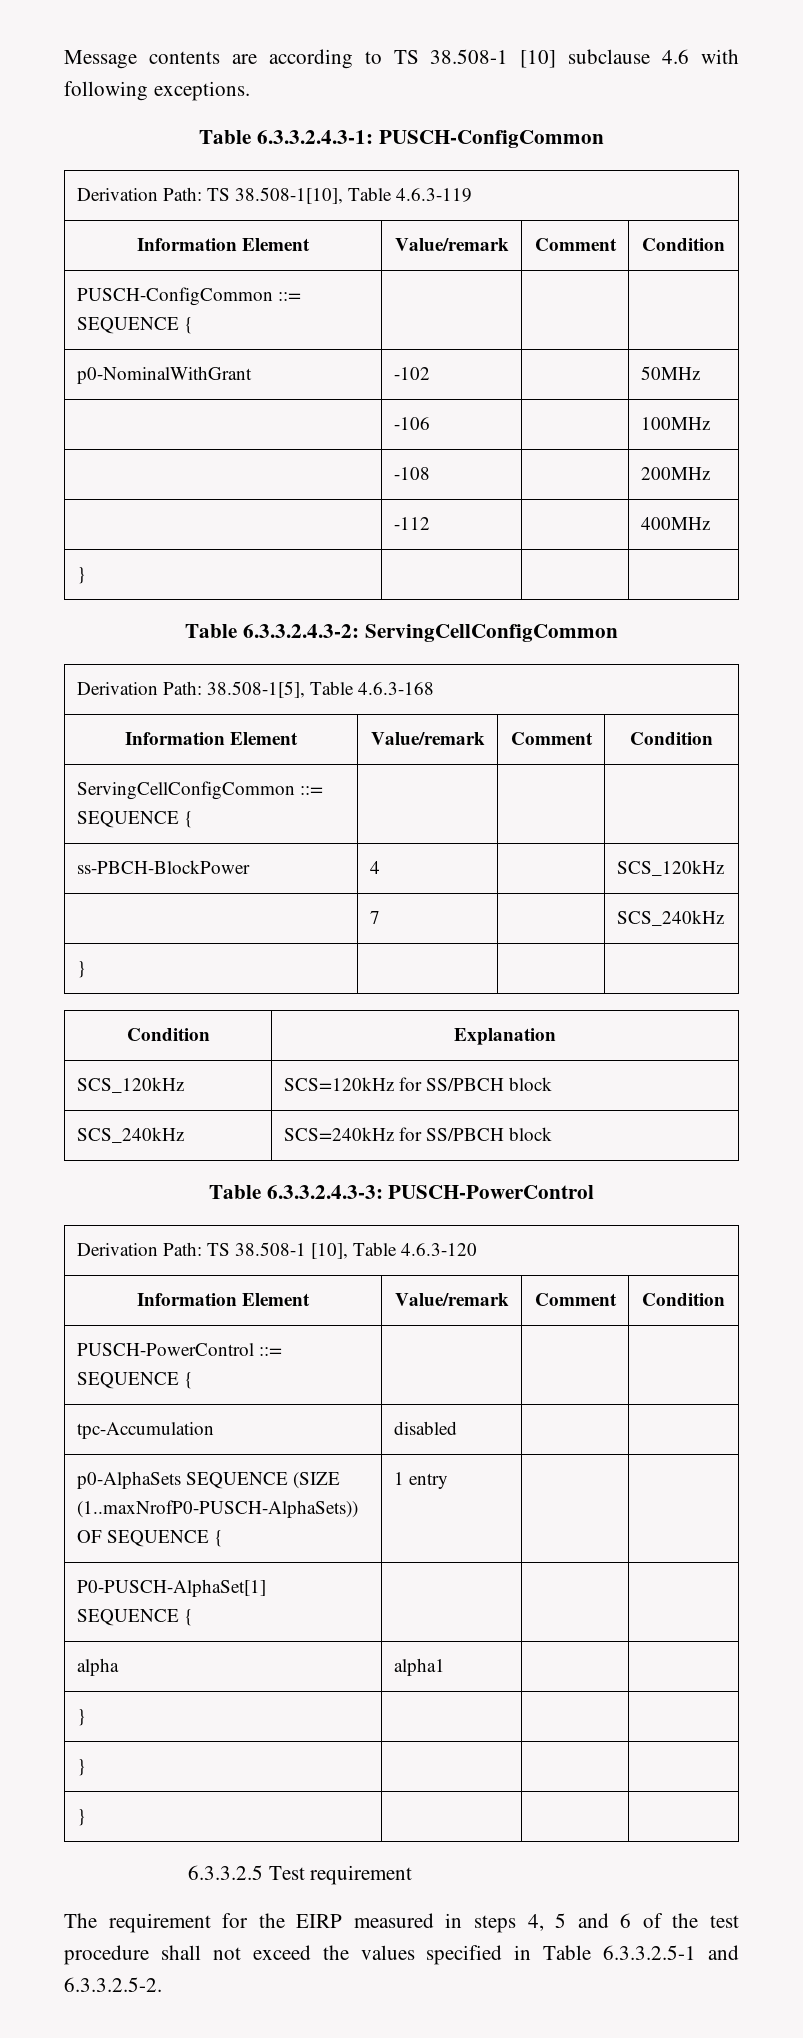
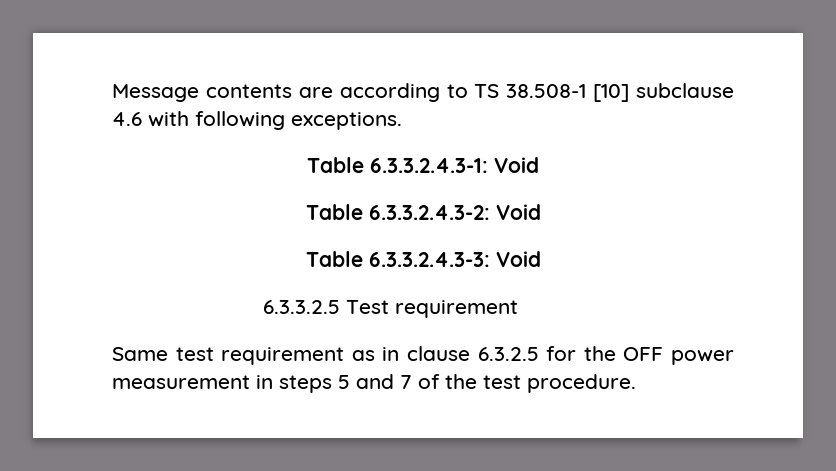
[378,130,604,148] [76,187,473,204] [136,238,311,251] [394,238,509,251] [534,238,617,251] [642,238,725,251] [76,287,301,306] [76,317,193,334] [76,366,252,384] [393,367,430,380] [640,366,700,380] [393,417,430,430] [640,417,710,430] [393,467,430,480] [640,467,710,480] [393,517,430,530] [640,517,710,530] [76,567,86,584] [185,624,618,642] [76,681,435,698] [124,732,299,745] [370,732,485,745] [510,732,593,745] [630,732,713,745] [76,781,323,800] [76,811,193,828] [76,860,250,874] [369,861,380,874] [616,860,724,876] [369,911,380,924] [616,910,724,926] [76,961,86,978] [126,1028,210,1041] [454,1028,556,1045] [76,1077,184,1093] [283,1077,553,1091] [76,1127,184,1143] [283,1127,553,1141] [208,1185,595,1199] [76,1242,478,1259] [136,1293,311,1306] [394,1293,509,1306] [534,1293,617,1306] [642,1293,725,1306] [76,1343,282,1356] [76,1372,193,1389] [76,1422,214,1439] [393,1421,457,1435] [76,1471,340,1489] [76,1500,358,1518] [76,1530,223,1547] [393,1472,448,1489] [76,1579,266,1597] [76,1609,193,1626] [76,1658,119,1676] [393,1658,445,1676] [76,1709,86,1726] [76,1759,86,1776] [76,1809,86,1826] [187,1865,413,1885] [64,1913,434,1933] PUSCH-ConfigCommon // Derivation Path: TS 38.508-1[10], Table 4.6.3-119 // Information Element | Value/remark | Comment | Condition // PUSCH-ConfigCommon ::= SEQUENCE { | | | // p0-NominalWithGrant | -102 | | 50MHz // | -106 | | 100MHz // | -108 | | 200MHz // | -112 | | 400MHz // } | | | // Table 6.3.3.2.4.3-2: ServingCellConfigCommon // Derivation Path: 38.508-1[5], Table 4.6.3-168 // Information Element | Value/remark | Comment | Condition // ServingCellConfigCommon ::= SEQUENCE { | | | // ss-PBCH-BlockPower | 4 | | SCS_120kHz // | 7 | | SCS_240kHz // } | | | // Condition | Explanation // SCS_120kHz | SCS=120kHz for SS/PBCH block // SCS_240kHz | SCS=240kHz for SS/PBCH block // Table 6.3.3.2.4.3-3: PUSCH-PowerControl // Derivation Path: TS 38.508-1 [10], Table 4.6.3-120 // Information Element | Value/remark | Comment | Condition // PUSCH-PowerControl ::= SEQUENCE { | | | // tpc-Accumulation | disabled | | // p0-AlphaSets SEQUENCE (SIZE (1..maxNrofP0-PUSCH-AlphaSets)) OF SEQUENCE { | 1 entry | | // P0-PUSCH-AlphaSet[1] SEQUENCE { | | | // alpha | alpha1 | | // } | | | // } | | | // } | | | // 6.3.3.2.5 Test requirement // The requirement for the EIRP measured -> [494,157,539,173] [305,204,541,220] [305,251,541,267] [263,300,519,318] [112,346,735,365] [112,375,250,389] Void // Table 6.3.3.2.4.3-2: Void // Table 6.3.3.2.4.3-3: Void // 6.3.3.2.5 Test requirement // Same test requirement as in clause 6.3.2.5 for the OFF power measurement
[527,1914,544,1931] 4, -> (332, 384) none
[620,1913,632,1928] 6 -> [400,375,412,389] 7
[64,1945,739,1965] [64,1977,162,1992] procedure shall not exceed the values specified in Table 6.3.3.2.5-1 and 6.3.3.2.5-2. -> [527,374,636,393] procedure.

